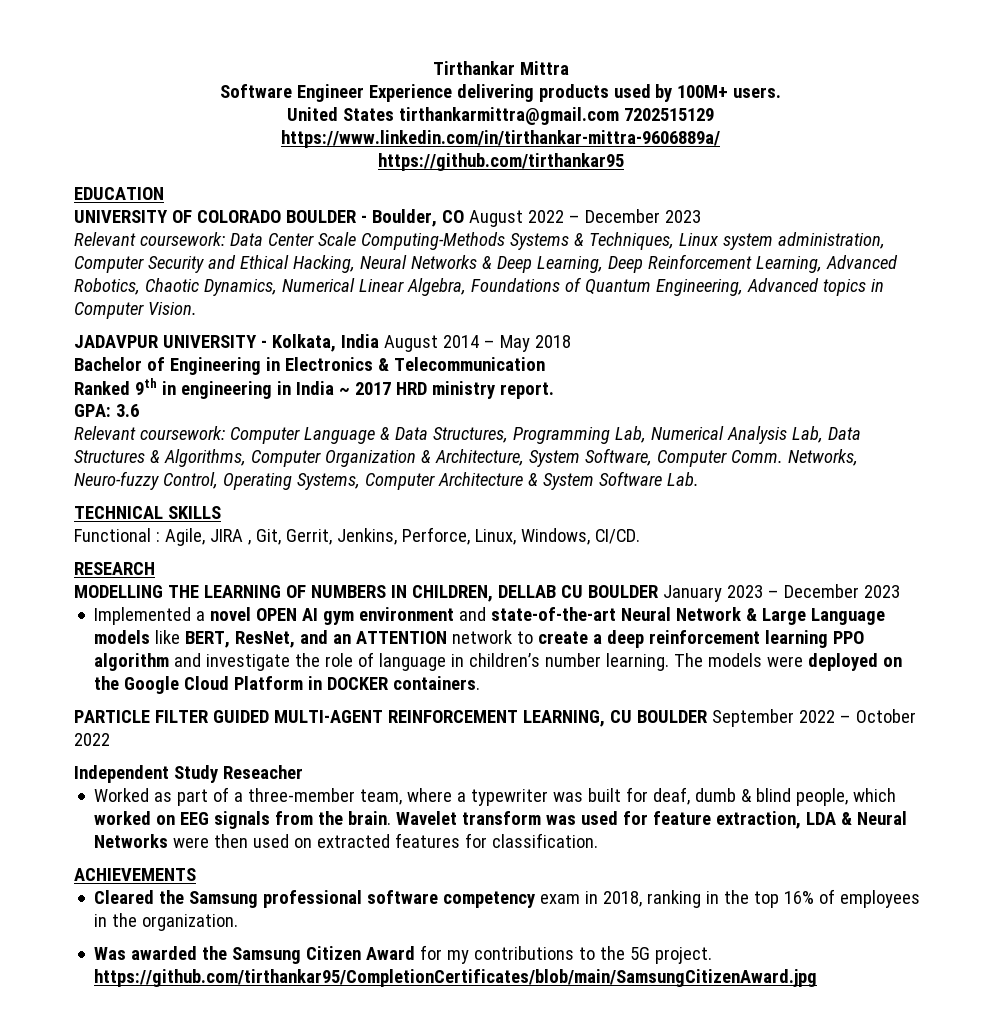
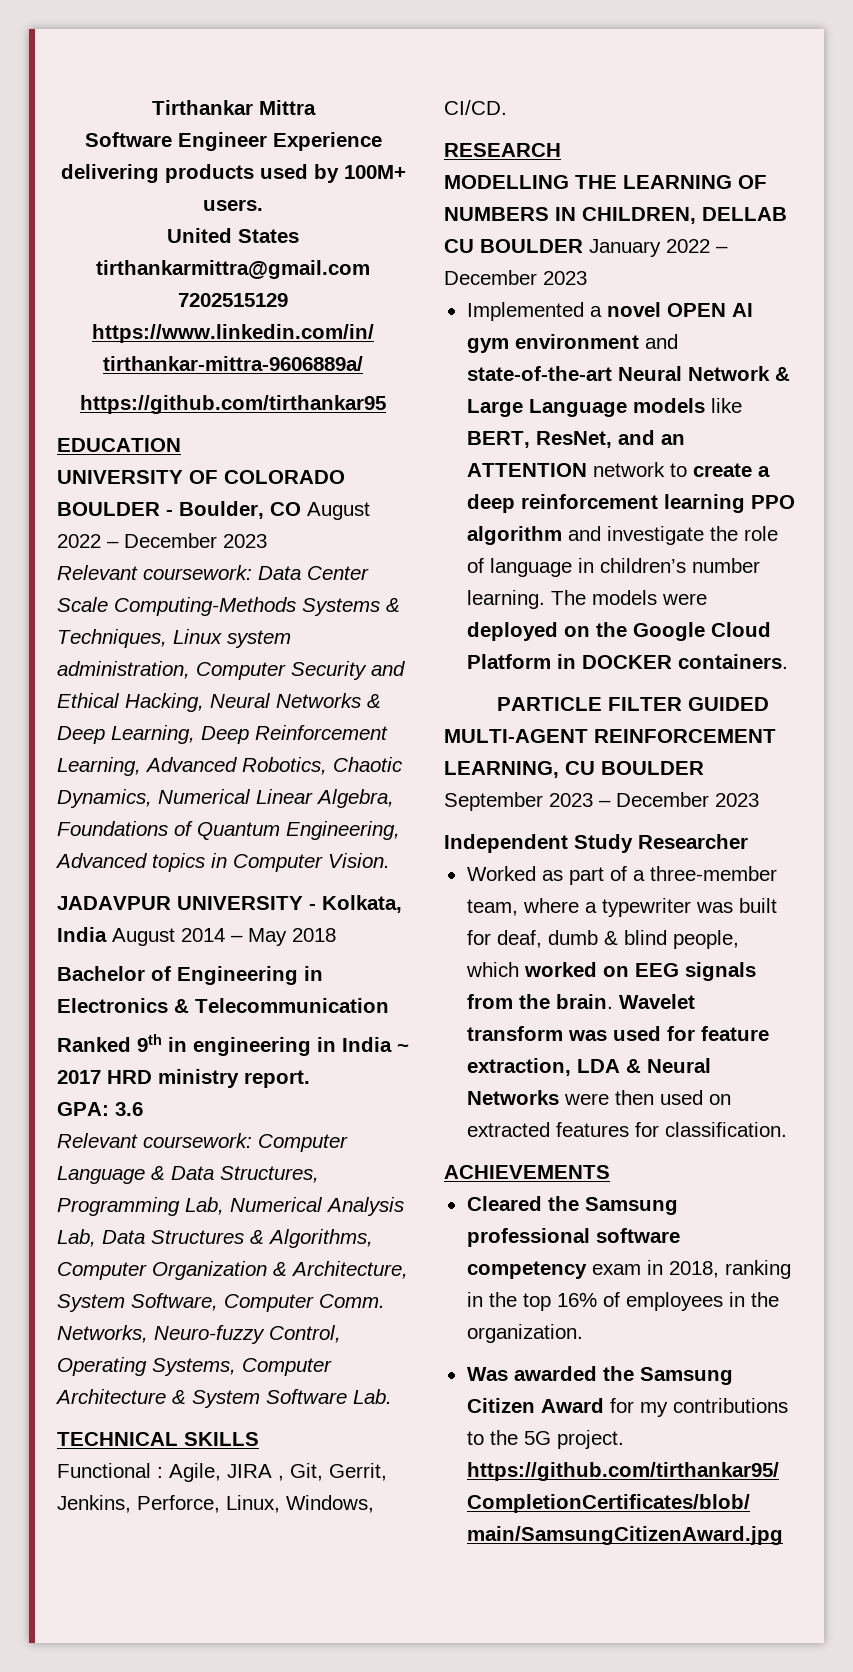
[726,585,763,598] 2023 -> [666,239,710,253] 2022
[798,709,916,723] [74,733,110,746] 2022 – October 2022 -> [549,792,759,807] 2023 – December 2023
[222,765,303,779] Reseacher -> [638,834,748,849] Researcher

